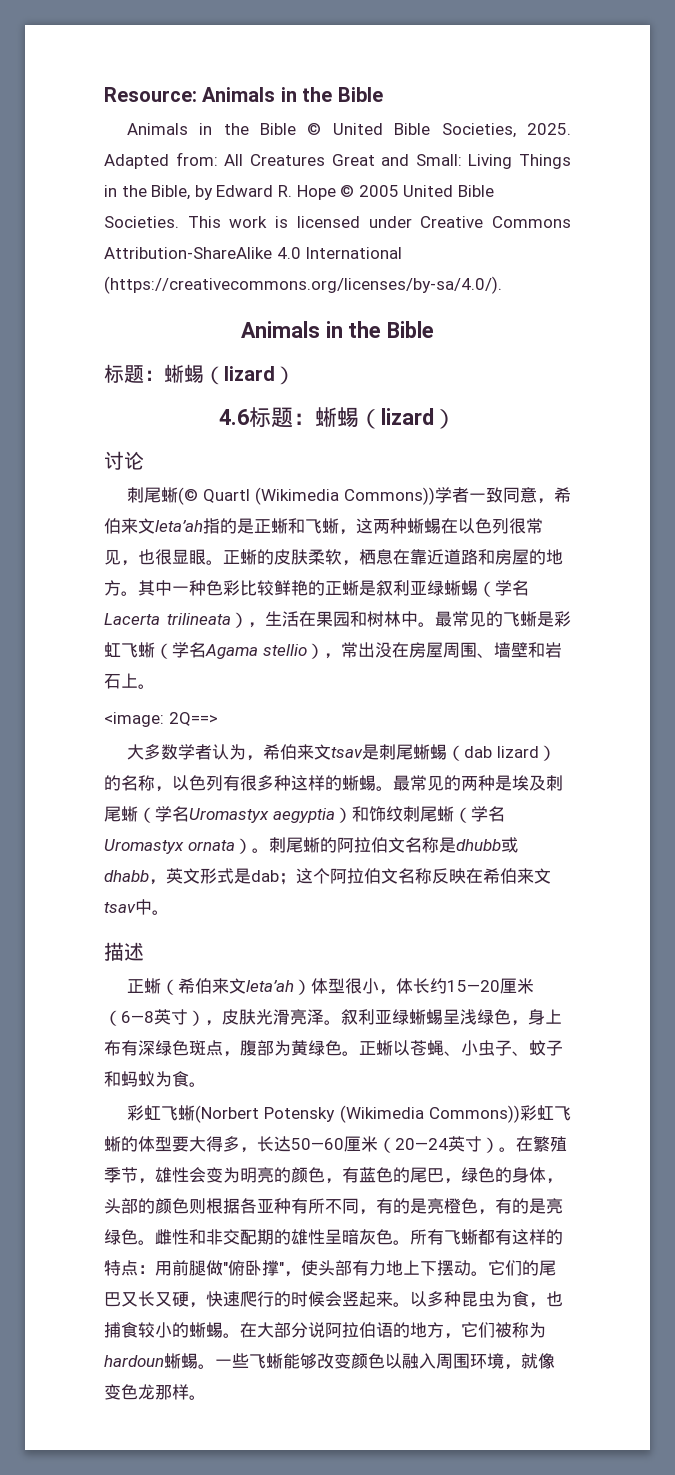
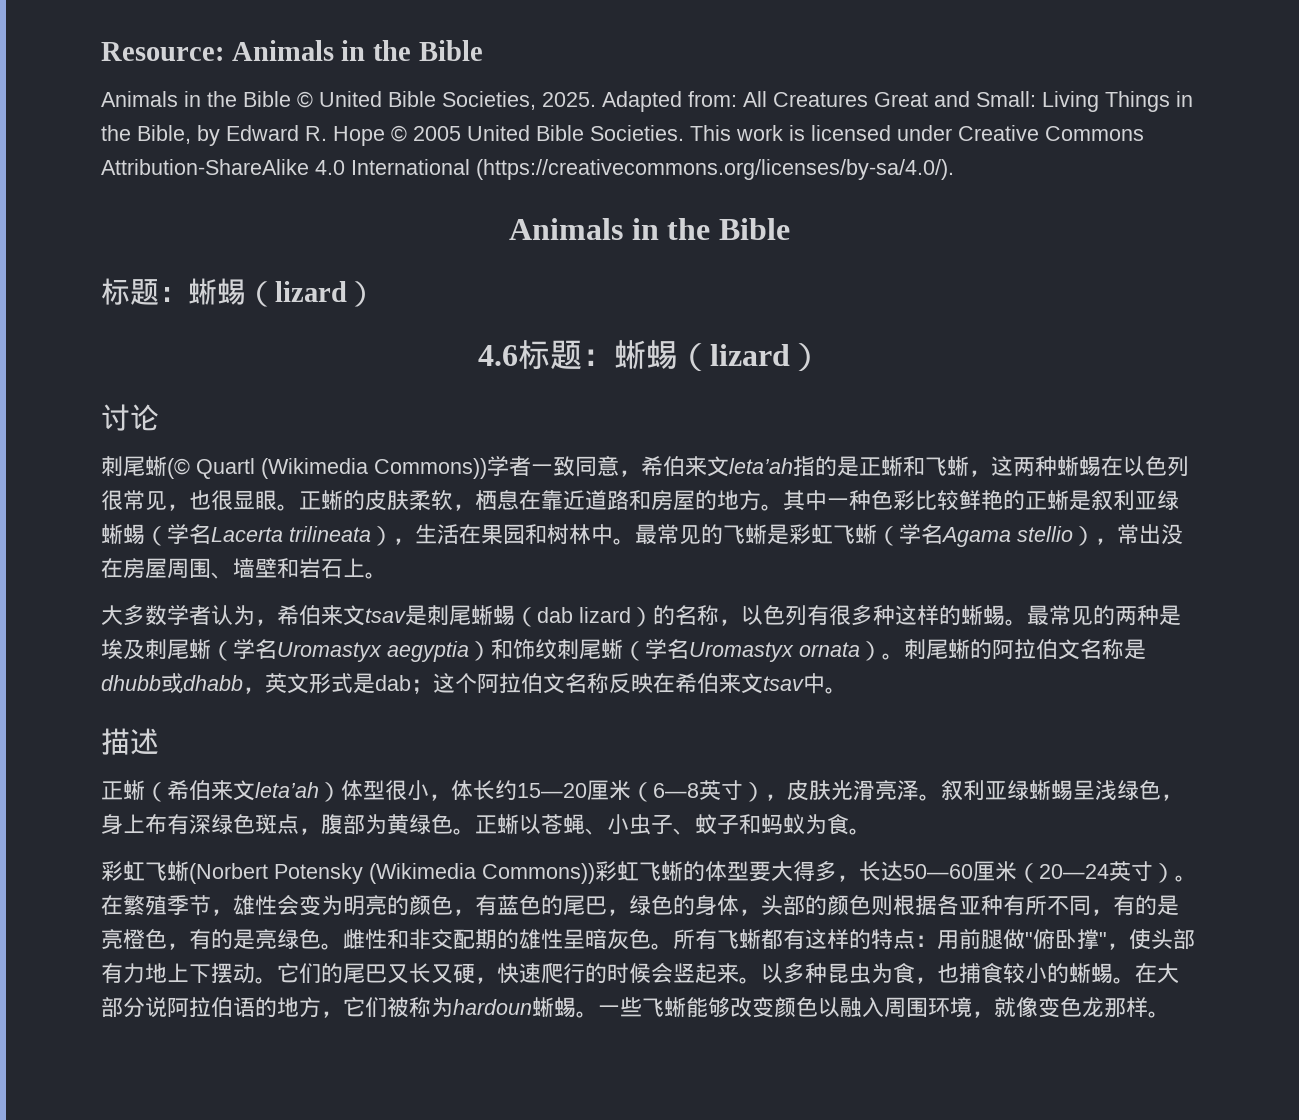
[104,712,218,727] // <image: 2Q==> -> (387, 575) none

